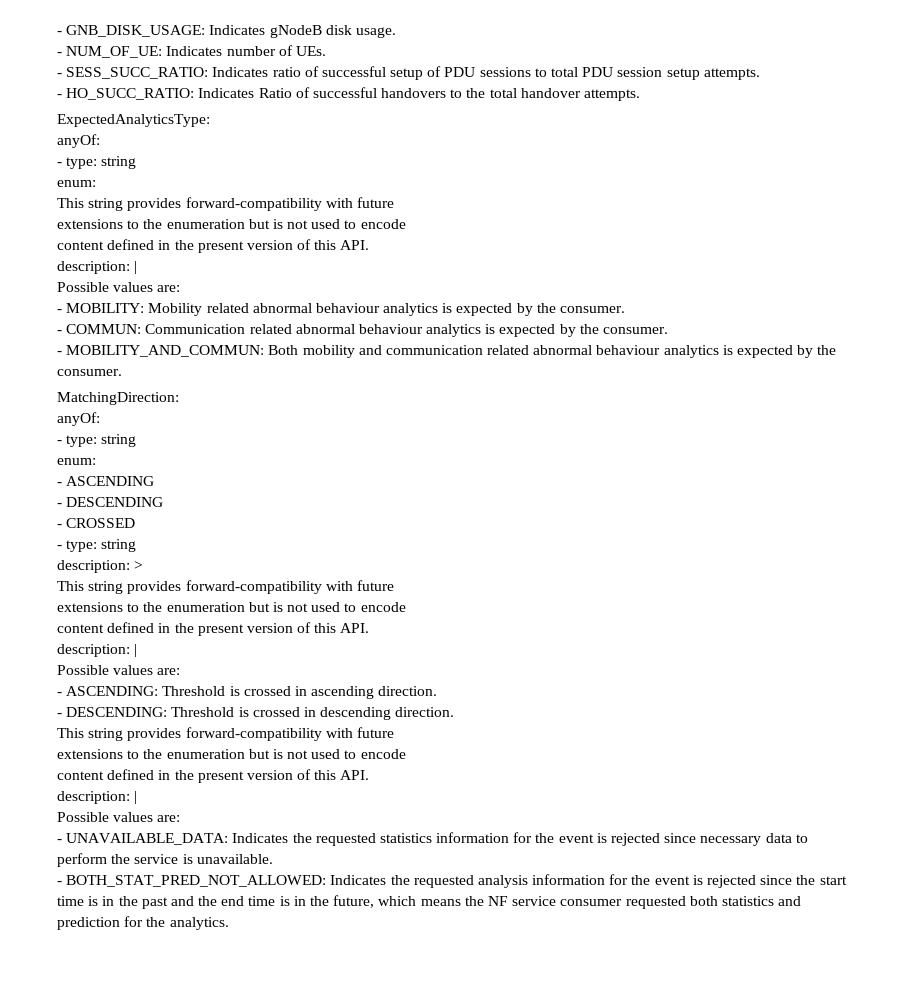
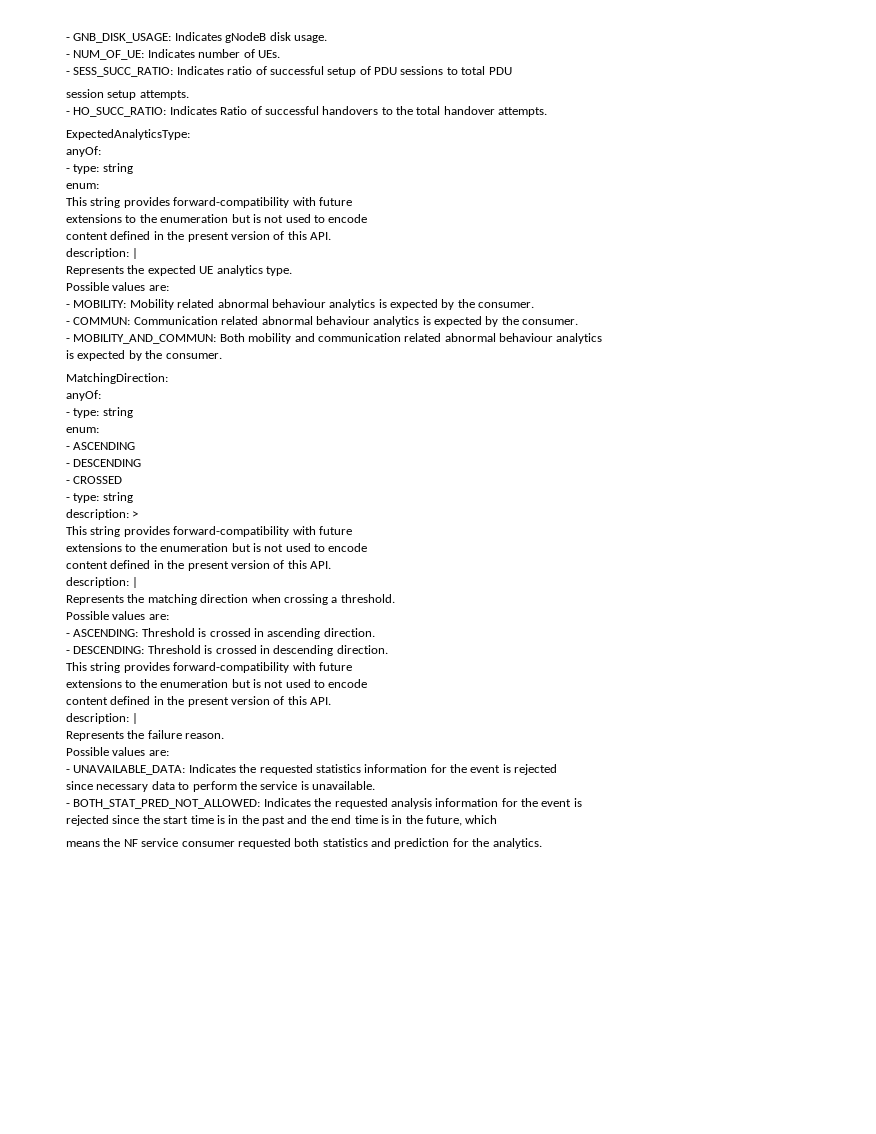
(614, 72) none -> (512, 71) //
(138, 267) none -> [66,265,292,276] // Represents the expected UE analytics type.
(719, 351) none -> (603, 338) //
(138, 650) none -> [66,594,395,605] // Represents the matching direction when crossing a threshold.
(138, 797) none -> [66,730,225,741] // Represents the failure reason.
(661, 839) none -> (558, 769) //
(703, 880) none -> (582, 802) //
(417, 901) none -> (498, 819) //

